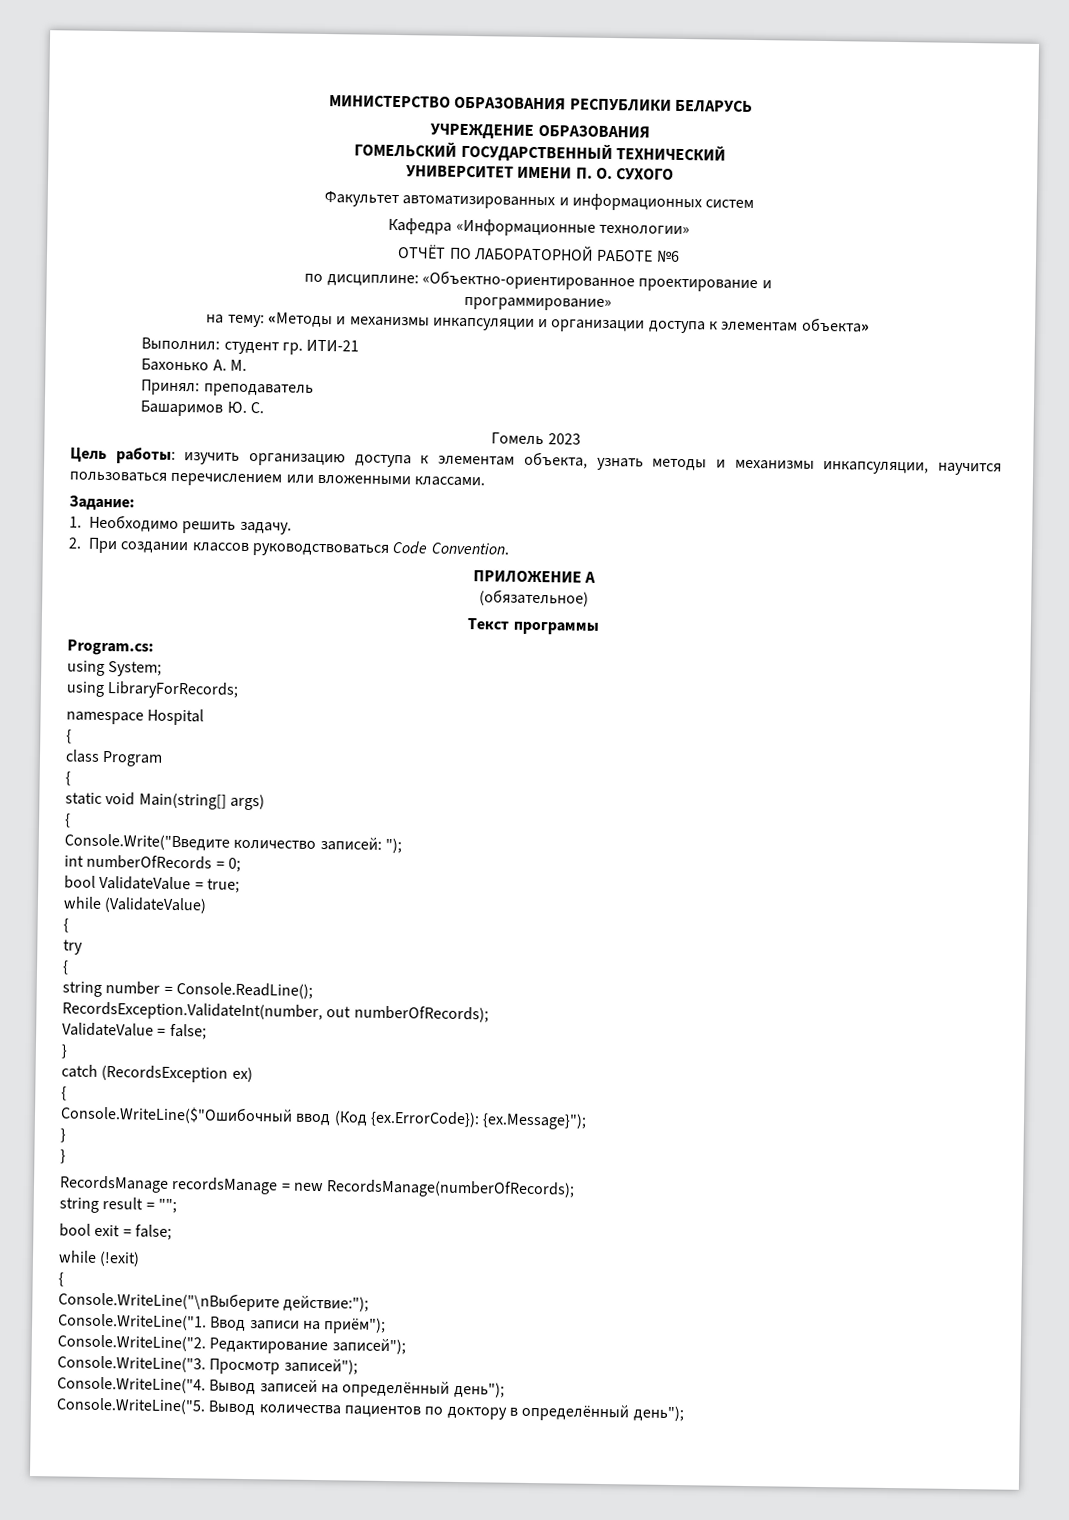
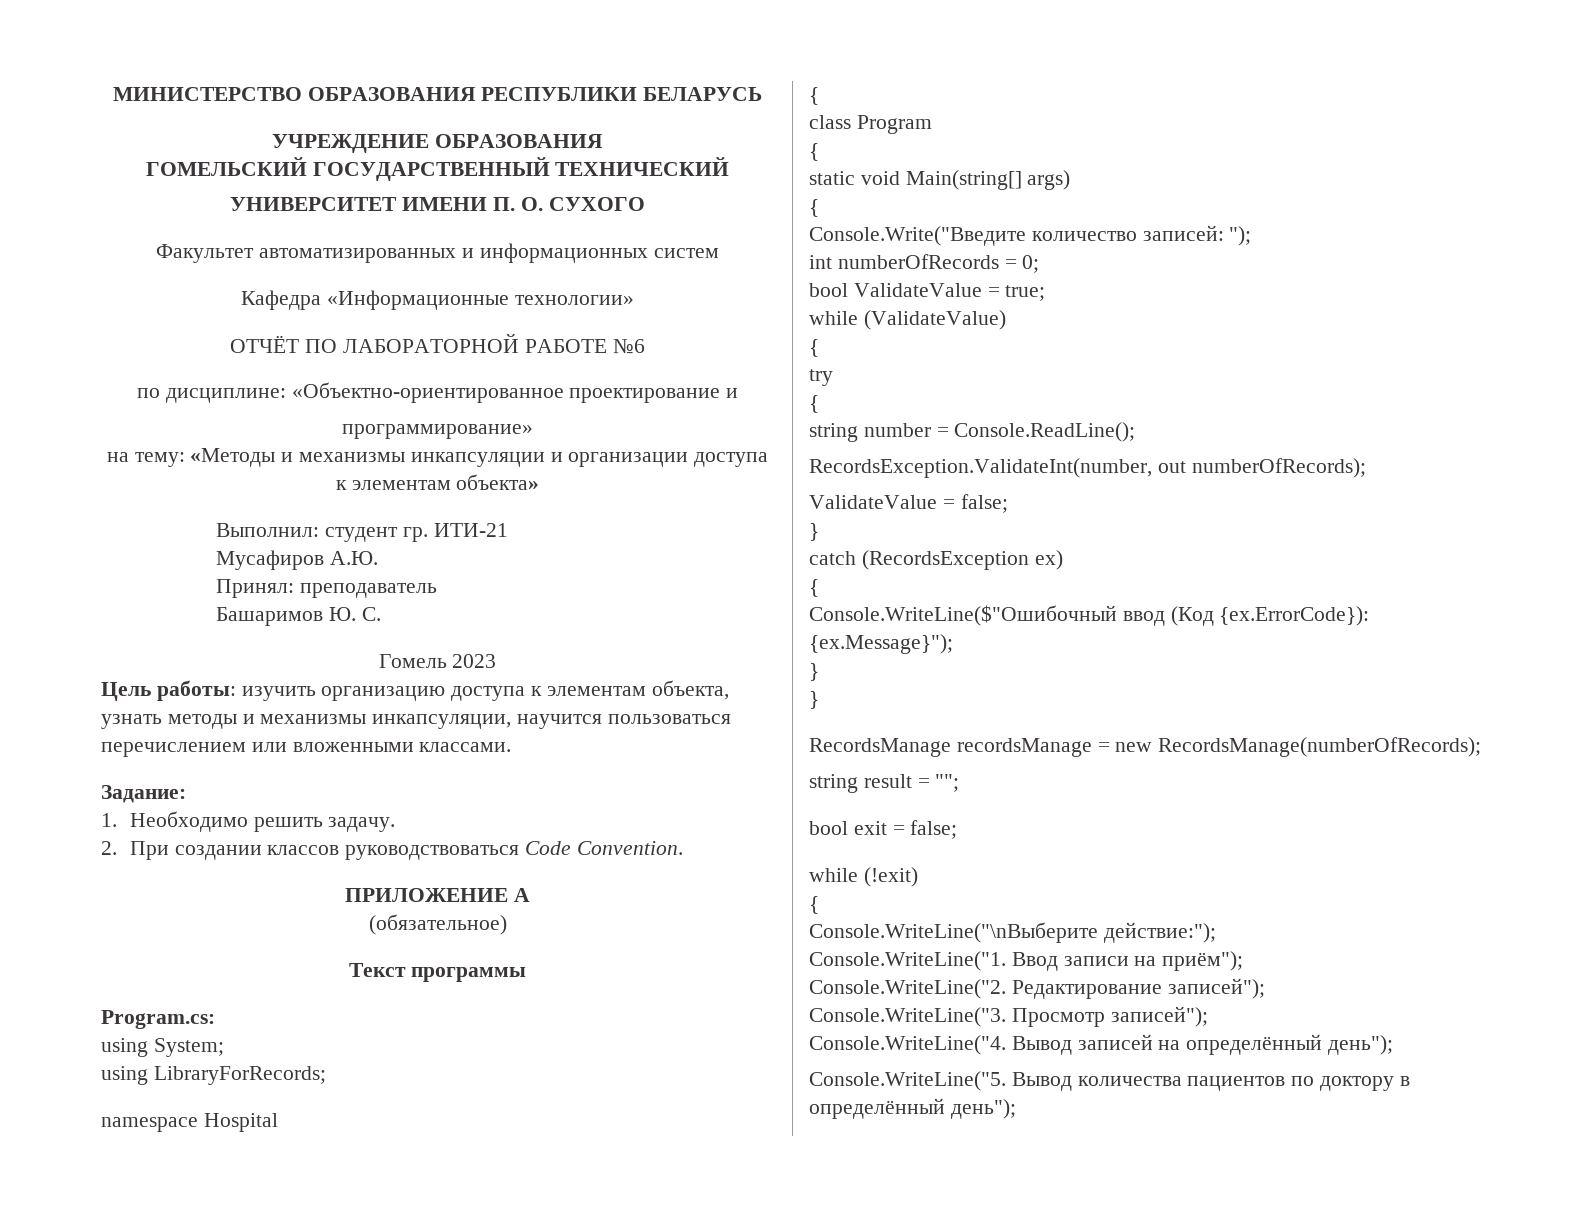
[141,358,248,372] Бахонько А. М. -> [216,550,378,570] Мусафиров А.Ю.

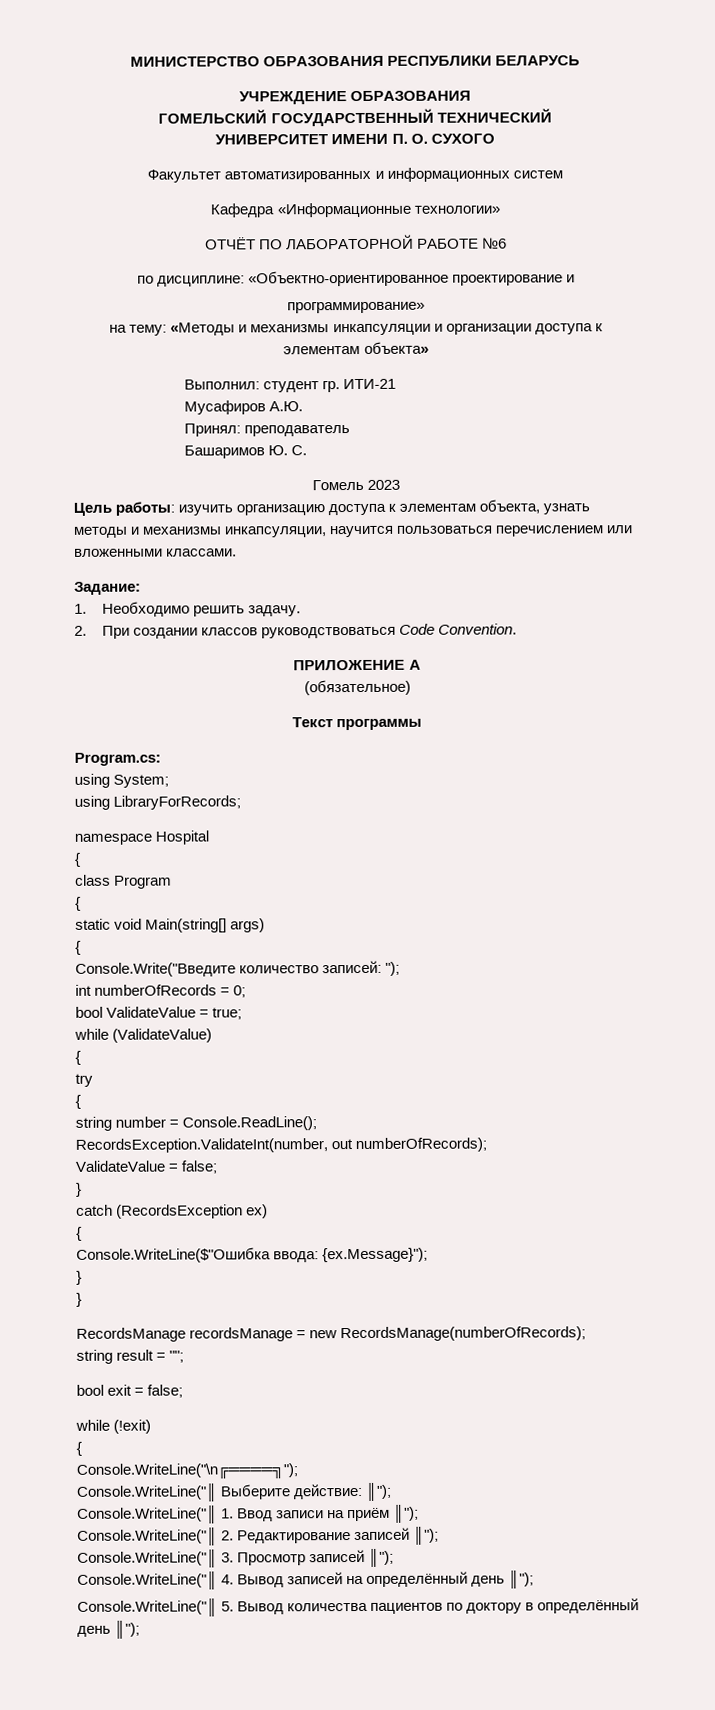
[809,605,1370,626] Console.WriteLine($"Ошибочный ввод (Код {ex.ErrorCode}): -> [76,1247,320,1263] Console.WriteLine($"Ошибка ввода:
[809,922,1216,943] [809,951,1244,971] [809,978,1265,999] [809,1006,1208,1027] [809,1034,1394,1055] [809,1071,1006,1091] Console.WriteLine("\nВыберите действие:"); // Console.WriteLine("1. Ввод записи на приём"); // Console.WriteLine("2. Редактирование записей"); // Console.WriteLine("3. Просмотр записей"); // Console.WriteLine("4. Вывод записей на определённый день"); // Console.WriteLine("5. -> [76,1463,298,1480] [76,1482,393,1502] [77,1504,420,1524] [77,1526,440,1546] [77,1548,395,1568] [77,1570,535,1590] [77,1598,235,1617] Console.WriteLine("\n╔════╗"); // Console.WriteLine("║ Выберите действие: ║"); // Console.WriteLine("║ 1. Ввод записи на приём ║"); // Console.WriteLine("║ 2. Редактирование записей ║"); // Console.WriteLine("║ 3. Просмотр записей ║"); // Console.WriteLine("║ 4. Вывод записей на определённый день ║"); // Console.WriteLine("║ 5.
[950,1099,1016,1119] день"); -> [77,1620,141,1639] день ║");

